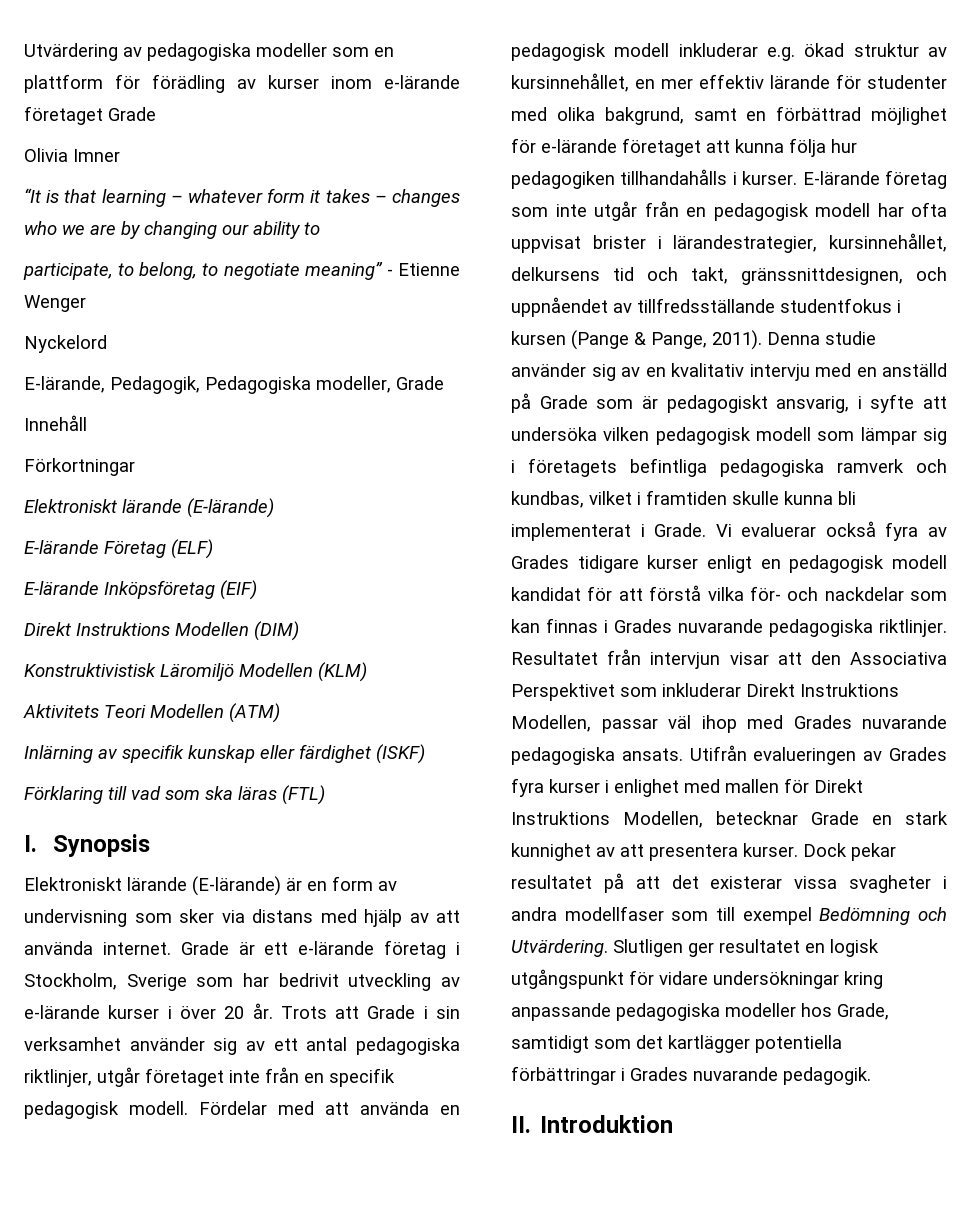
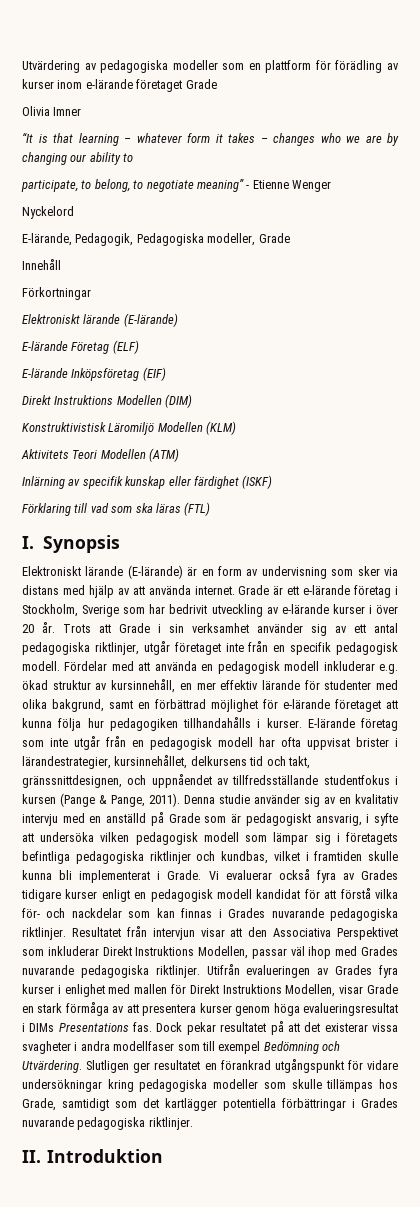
[511,73,629,92] kursinnehållet, -> [111,679,176,693] kursinnehåll,
[837,459,904,473] ramverk -> [149,851,191,864] riktlinjer
[621,748,683,761] ansats. -> [155,965,200,978] riktlinjer.
[716,811,798,825] betecknar -> [339,985,364,994] visar
[511,843,591,861] kunnighet -> [65,1002,109,1016] förmåga
[743,843,798,857] kurser. -> [199,1003,399,1016] [22,1022,153,1032] kurser genom höga evalueringsresultat i DIMs Presentations fas.
[830,939,879,957] logisk -> [220,1060,271,1070] förankrad
[511,1003,796,1021] anpassande pedagogiska modeller -> [139,1079,374,1092] pedagogiska modeller som skulle tillämpas
[783,1067,871,1085] pedagogik. -> [77,1117,193,1130] pedagogiska riktlinjer.

